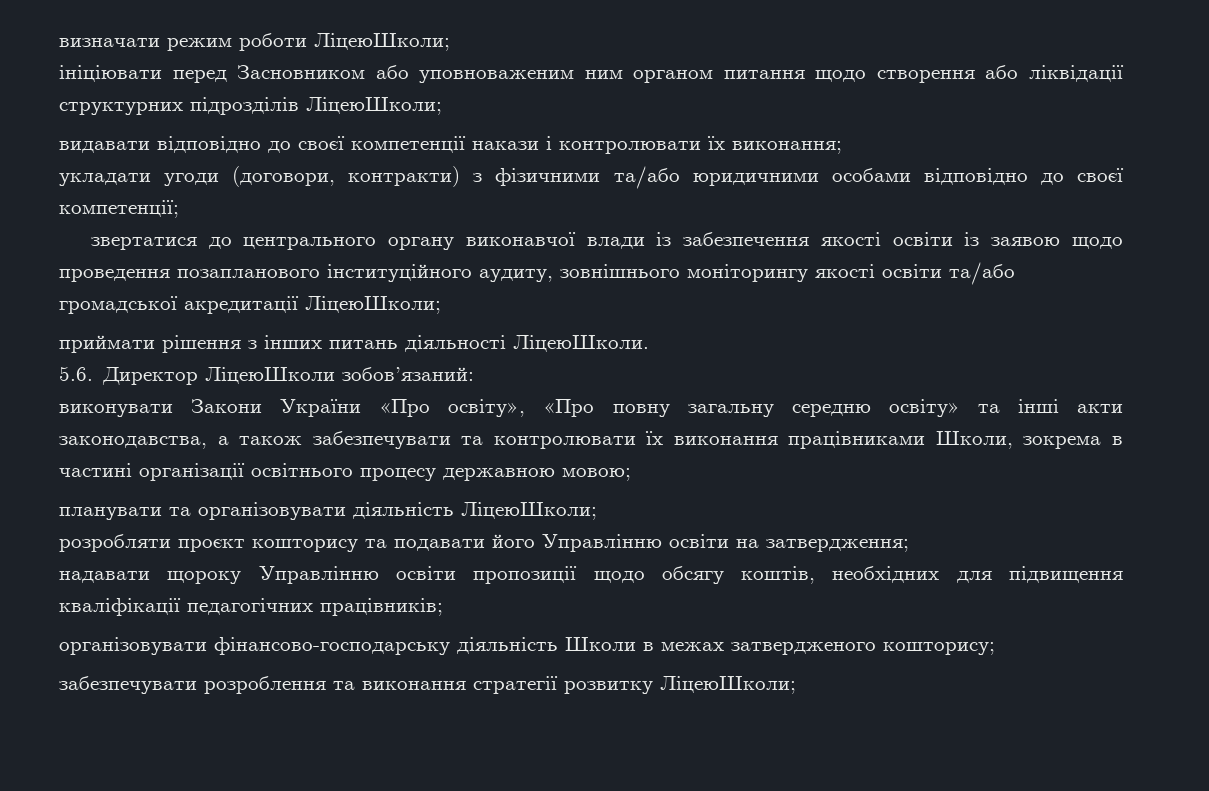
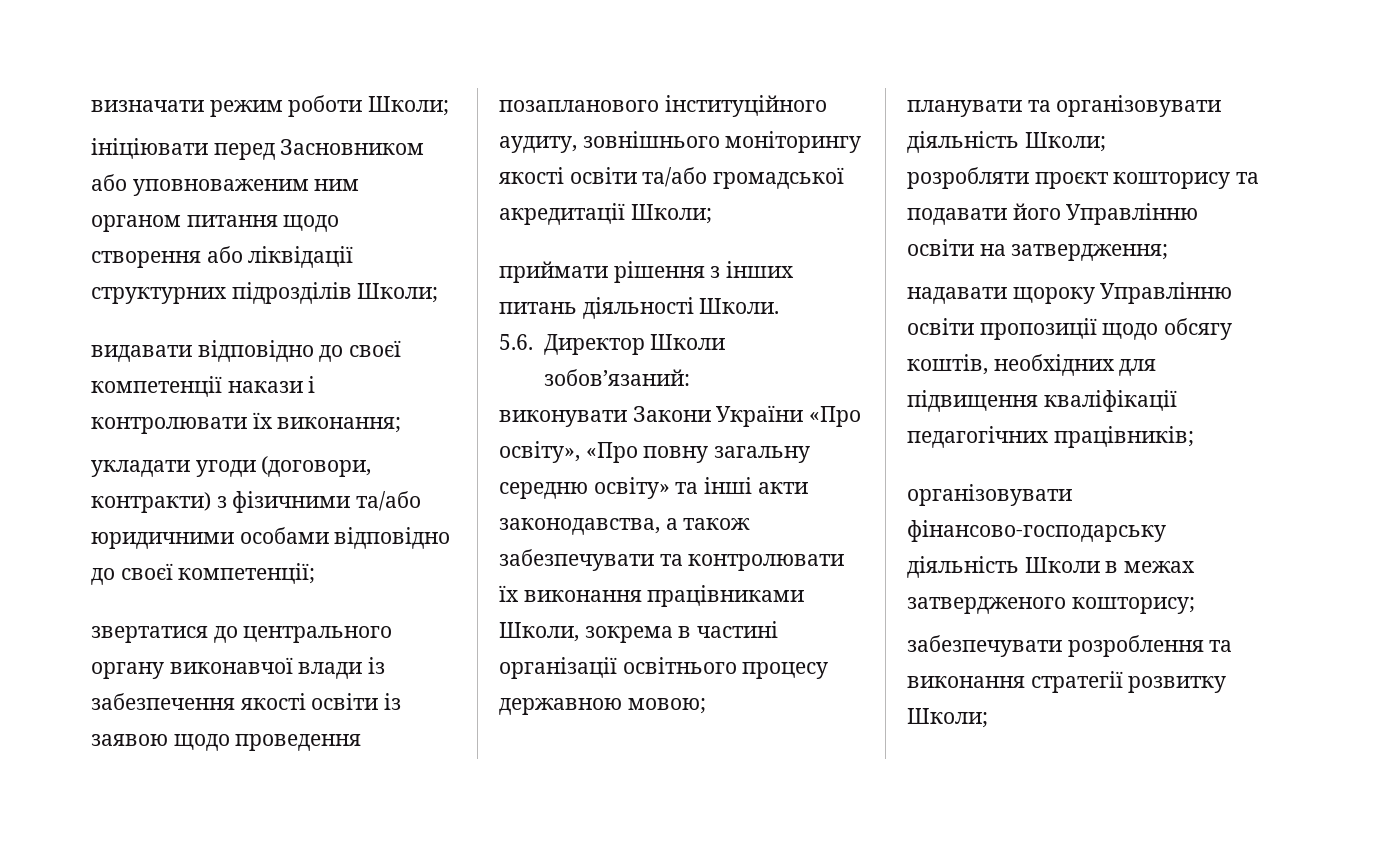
[314,33,450,51] ЛіцеюШколи; -> [368,96,450,116] Школи;
[306,97,442,115] ЛіцеюШколи; -> [357,283,439,303] Школи;
[305,296,441,314] ЛіцеюШколи; -> [630,204,712,224] Школи;
[513,335,649,352] ЛіцеюШколи. -> [699,298,780,314] Школи.
[205,367,336,384] ЛіцеюШколи -> [650,334,726,350] Школи
[461,502,597,520] ЛіцеюШколи; -> [1024,132,1106,152] Школи;
[660,676,796,694] ЛіцеюШколи; -> [907,708,988,728] Школи;

